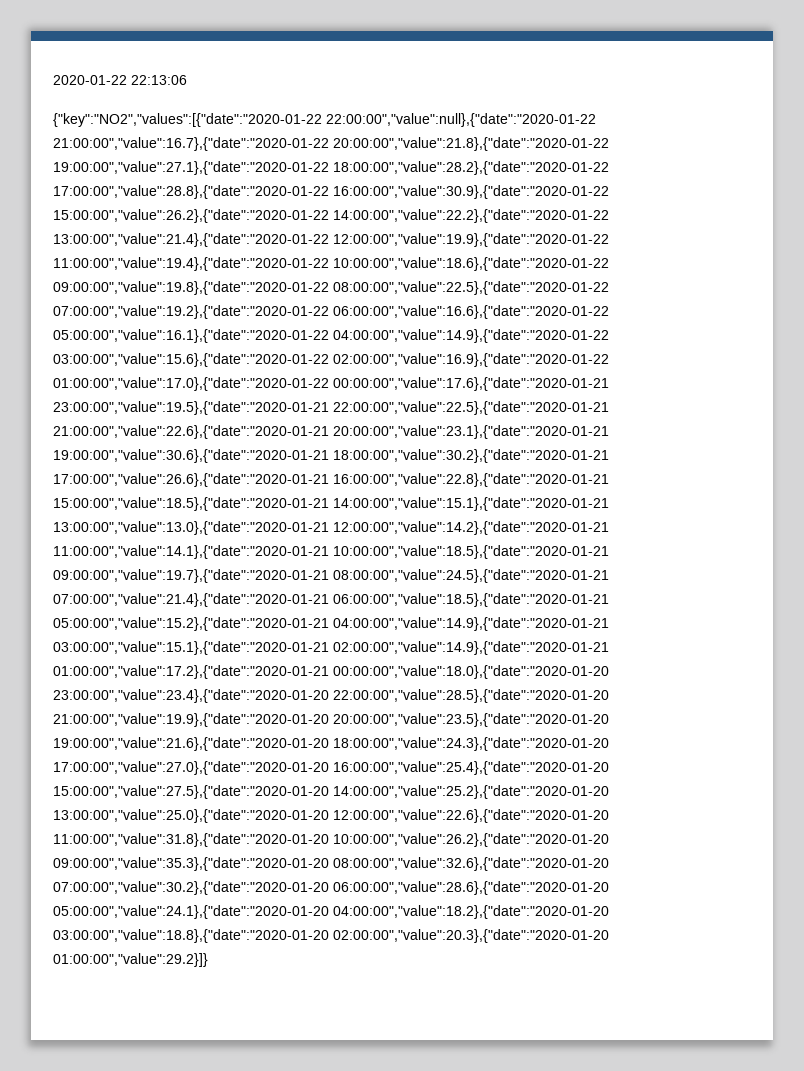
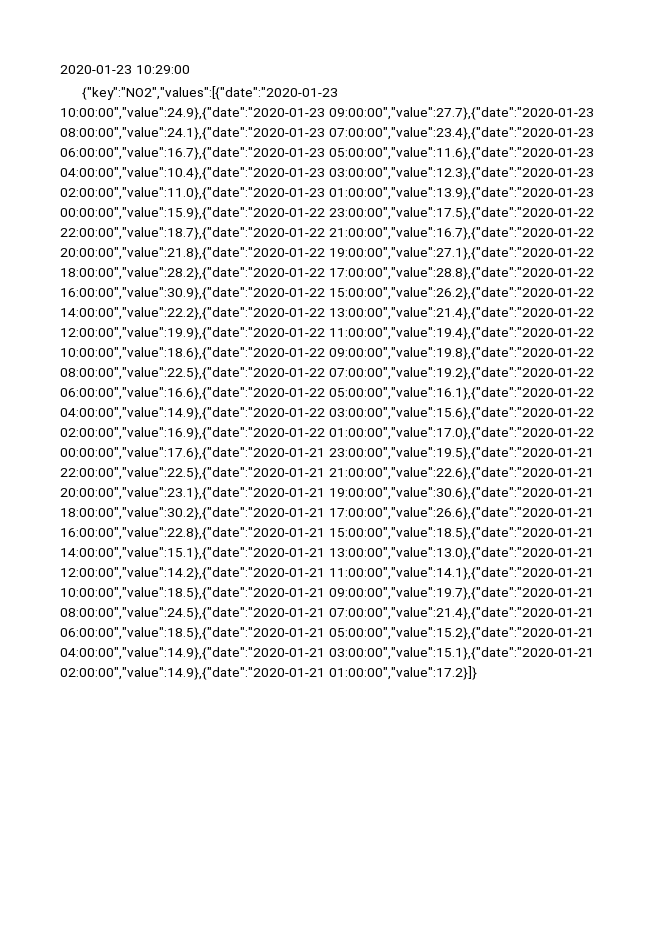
[53,75,187,85] [53,113,596,127] 2020-01-22 22:13:06 // {"key":"NO2","values":[{"date":"2020-01-22 22:00:00","value":null},{"date":"2020-01-22 -> [60,65,190,74] [82,86,339,100] [60,107,594,120] [60,127,594,140] [60,147,594,160] [60,167,594,180] [60,187,594,200] [60,207,594,220] [60,227,325,240] 2020-01-23 10:29:00 // {"key":"NO2","values":[{"date":"2020-01-23 10:00:00","value":24.9},{"date":"2020-01-23 09:00:00","value":27.7},{"date":"2020-01-23 08:00:00","value":24.1},{"date":"2020-01-23 07:00:00","value":23.4},{"date":"2020-01-23 06:00:00","value":16.7},{"date":"2020-01-23 05:00:00","value":11.6},{"date":"2020-01-23 04:00:00","value":10.4},{"date":"2020-01-23 03:00:00","value":12.3},{"date":"2020-01-23 02:00:00","value":11.0},{"date":"2020-01-23 01:00:00","value":13.9},{"date":"2020-01-23 00:00:00","value":15.9},{"date":"2020-01-22 23:00:00","value":17.5},{"date":"2020-01-22 22:00:00","value":18.7},{"date":"2020-01-22
[53,665,609,679] [53,689,609,703] [53,713,609,727] [53,737,609,751] [53,761,609,775] [53,785,609,799] [53,809,609,823] [53,833,609,847] [53,857,609,871] [53,881,609,895] [53,905,609,919] [53,929,609,943] [53,953,208,967] 01:00:00","value":17.2},{"date":"2020-01-21 00:00:00","value":18.0},{"date":"2020-01-20 23:00:00","value":23.4},{"date":"2020-01-20 22:00:00","value":28.5},{"date":"2020-01-20 21:00:00","value":19.9},{"date":"2020-01-20 20:00:00","value":23.5},{"date":"2020-01-20 19:00:00","value":21.6},{"date":"2020-01-20 18:00:00","value":24.3},{"date":"2020-01-20 17:00:00","value":27.0},{"date":"2020-01-20 16:00:00","value":25.4},{"date":"2020-01-20 15:00:00","value":27.5},{"date":"2020-01-20 14:00:00","value":25.2},{"date":"2020-01-20 13:00:00","value":25.0},{"date":"2020-01-20 12:00:00","value":22.6},{"date":"2020-01-20 11:00:00","value":31.8},{"date":"2020-01-20 10:00:00","value":26.2},{"date":"2020-01-20 09:00:00","value":35.3},{"date":"2020-01-20 08:00:00","value":32.6},{"date":"2020-01-20 07:00:00","value":30.2},{"date":"2020-01-20 06:00:00","value":28.6},{"date":"2020-01-20 05:00:00","value":24.1},{"date":"2020-01-20 04:00:00","value":18.2},{"date":"2020-01-20 03:00:00","value":18.8},{"date":"2020-01-20 02:00:00","value":20.3},{"date":"2020-01-20 01:00:00","value":29.2}]} -> [328,666,477,680] 01:00:00","value":17.2}]}

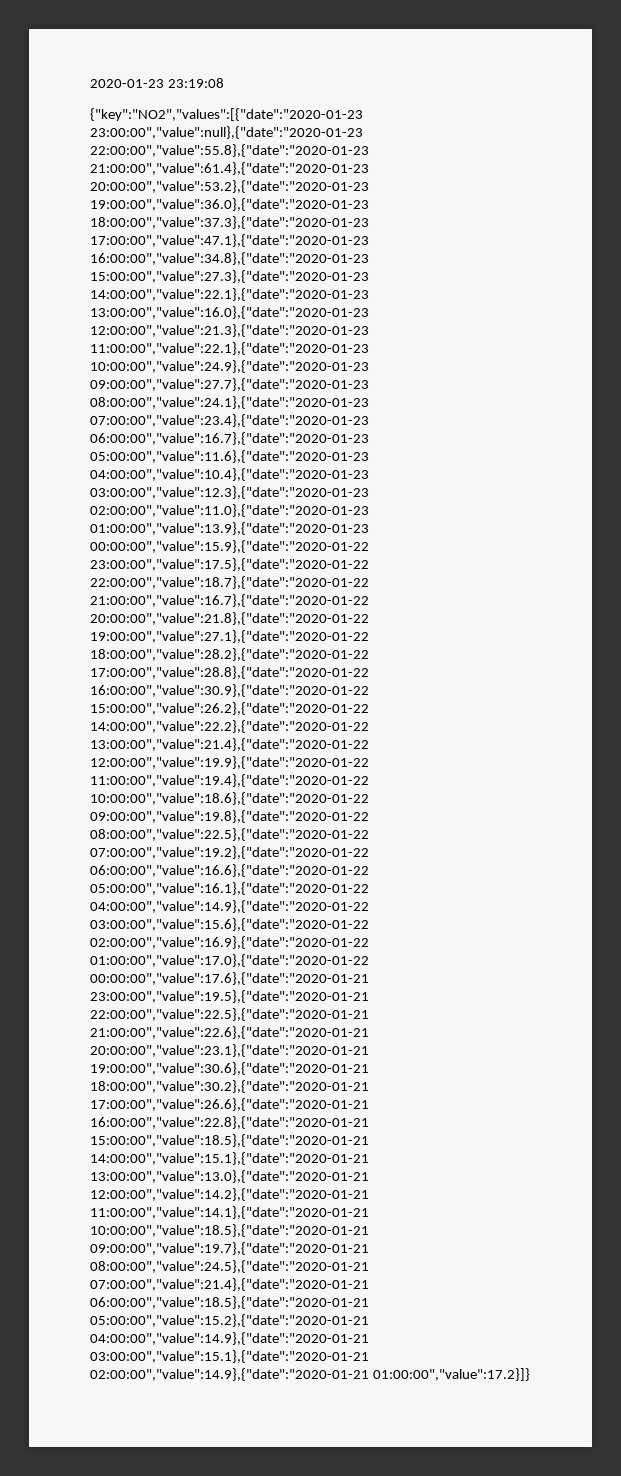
[135,65,190,74] 10:29:00 -> [167,78,224,88] 23:19:08
(339, 93) none -> [90,126,363,139] [90,144,369,157] [90,162,369,175] [90,180,369,193] [90,198,369,211] [90,216,369,229] [90,234,369,247] [90,252,369,265] [90,270,369,283] [90,288,369,301] [90,306,369,319] [90,324,369,337] [90,342,369,355] 23:00:00","value":null},{"date":"2020-01-23 22:00:00","value":55.8},{"date":"2020-01-23 21:00:00","value":61.4},{"date":"2020-01-23 20:00:00","value":53.2},{"date":"2020-01-23 19:00:00","value":36.0},{"date":"2020-01-23 18:00:00","value":37.3},{"date":"2020-01-23 17:00:00","value":47.1},{"date":"2020-01-23 16:00:00","value":34.8},{"date":"2020-01-23 15:00:00","value":27.3},{"date":"2020-01-23 14:00:00","value":22.1},{"date":"2020-01-23 13:00:00","value":16.0},{"date":"2020-01-23 12:00:00","value":21.3},{"date":"2020-01-23 11:00:00","value":22.1},{"date":"2020-01-23

